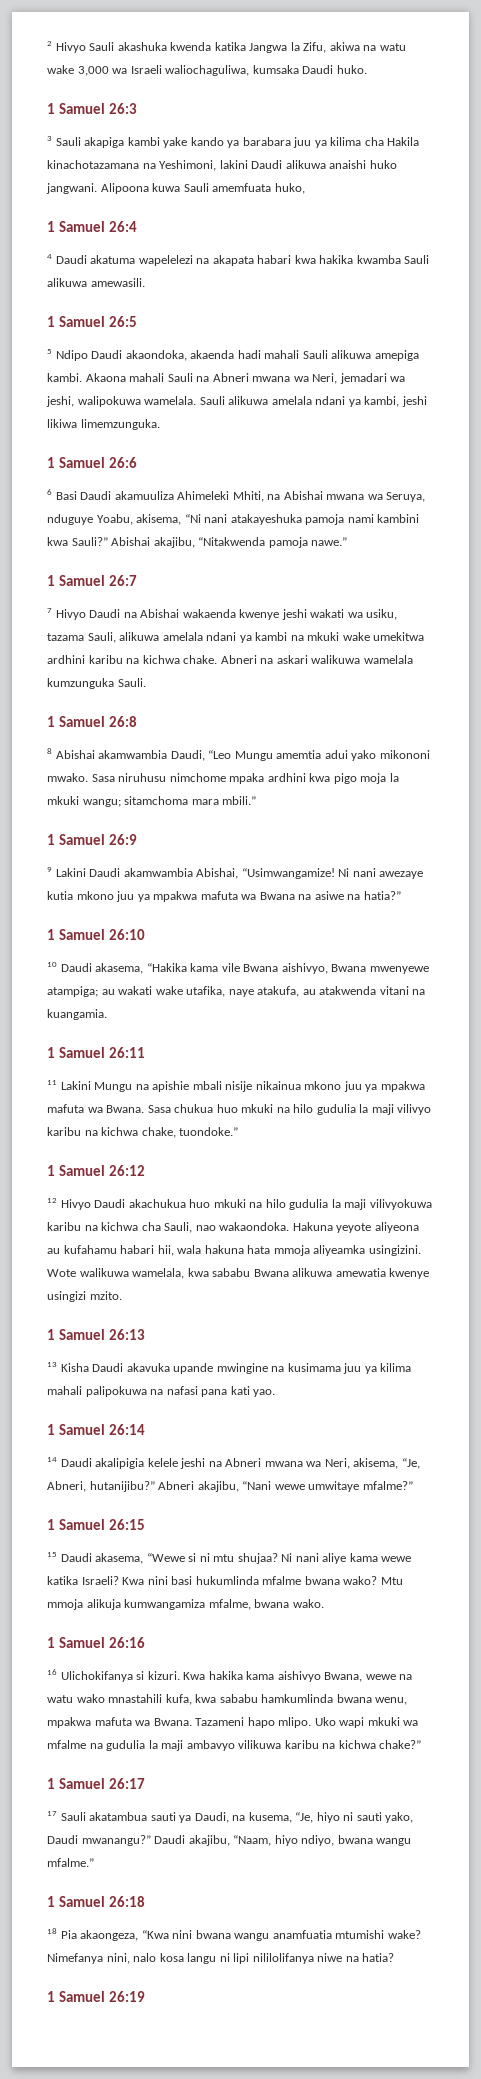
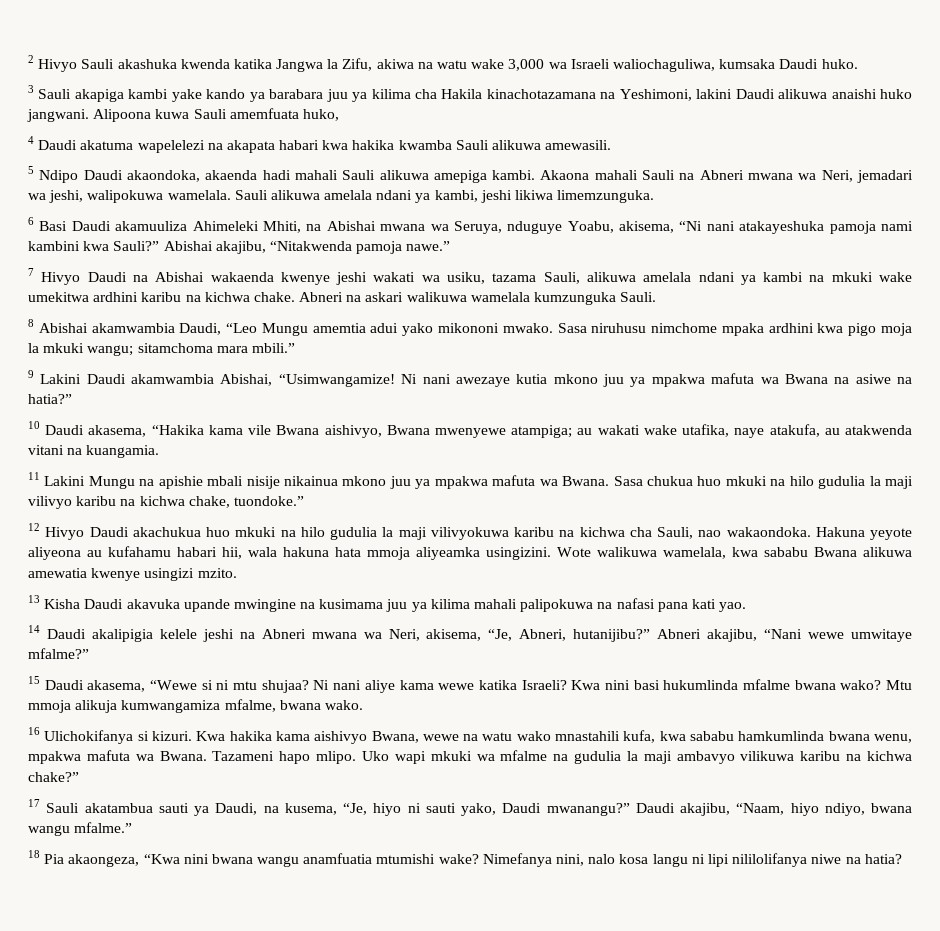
[47,103,137,114] // 1 Samuel 26:3 -> (858, 64) none
[47,221,137,232] // 1 Samuel 26:4 -> (339, 115) none
[47,316,137,327] // 1 Samuel 26:5 -> (612, 145) none
[47,457,137,468] // 1 Samuel 26:6 -> (655, 196) none
[47,575,137,586] // 1 Samuel 26:7 -> (451, 246) none
[47,716,137,727] // 1 Samuel 26:8 -> (657, 297) none
[47,834,137,845] // 1 Samuel 26:9 -> (295, 348) none
[47,929,145,940] // 1 Samuel 26:10 -> (72, 399) none
[47,1047,145,1058] // 1 Samuel 26:11 -> (160, 451) none
[47,1165,145,1176] // 1 Samuel 26:12 -> (304, 501) none
[47,1329,145,1340] // 1 Samuel 26:13 -> (237, 573) none
[47,1424,145,1435] // 1 Samuel 26:14 -> (747, 607) none
[47,1519,145,1530] // 1 Samuel 26:15 -> (89, 653) none
[47,1637,145,1648] // 1 Samuel 26:16 -> (363, 705) none
[47,1778,145,1789] // 1 Samuel 26:17 -> (79, 777) none
[47,1896,145,1907] // 1 Samuel 26:18 -> (133, 827) none
[47,1991,145,2002] // 1 Samuel 26:19 -> (902, 859) none

